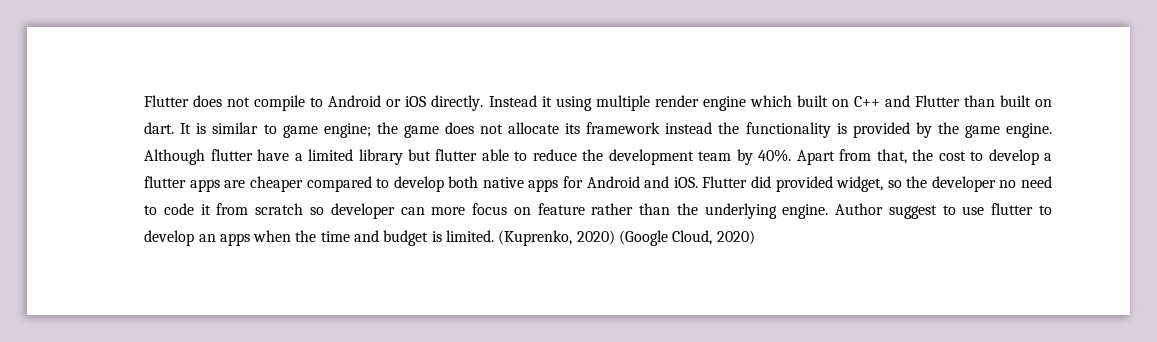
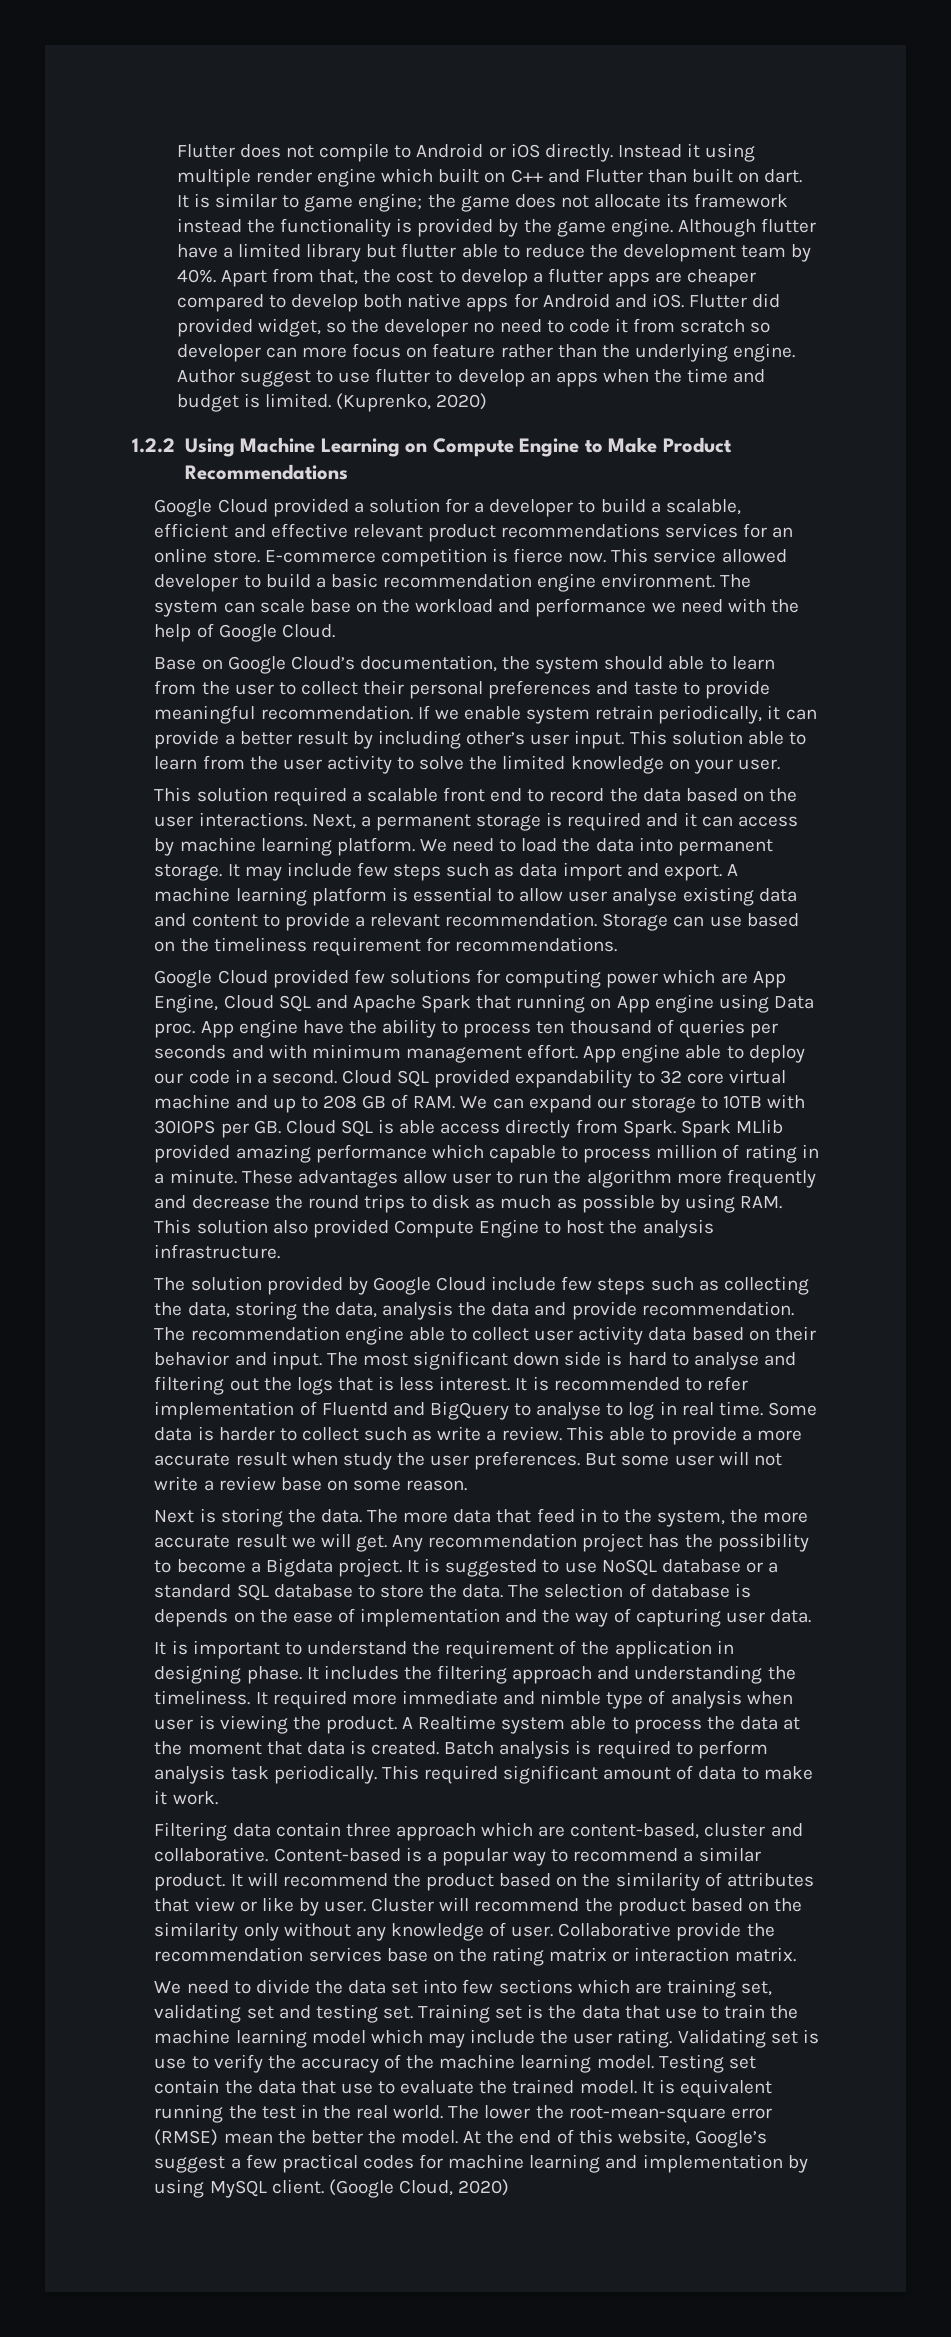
(615, 237) none -> [132,437,732,457] [184,464,348,480] [154,498,741,517] [154,523,794,542] [154,548,787,567] [154,573,752,592] [154,598,799,617] [154,623,335,642] [154,655,775,674] [154,680,770,699] [154,705,817,724] [154,730,806,749] [154,755,780,774] [154,787,798,806] [154,812,798,831] [154,837,773,856] [154,862,738,881] [154,887,797,906] [154,912,799,931] [154,937,618,956] [154,969,786,988] [154,994,814,1013] [154,1019,778,1038] [154,1044,805,1063] [154,1069,786,1088] [154,1094,806,1113] [154,1119,783,1138] [154,1144,819,1163] [154,1169,816,1188] [154,1194,783,1213] [154,1219,714,1238] [154,1244,281,1259] [154,1276,809,1295] [154,1301,794,1320] [154,1326,816,1345] [154,1351,796,1370] [154,1376,748,1395] [154,1401,817,1420] [154,1426,803,1445] [154,1451,782,1470] [154,1476,468,1491] [154,1508,809,1527] [154,1533,809,1552] [154,1558,779,1577] [154,1583,751,1601] [154,1608,811,1627] [154,1640,734,1659] [154,1665,796,1684] [154,1690,793,1709] [154,1715,801,1734] [154,1740,768,1759] [154,1765,813,1784] [154,1790,218,1805] [154,1822,803,1841] [154,1847,761,1866] [154,1872,814,1891] [154,1897,803,1916] [154,1922,775,1941] [154,1947,796,1966] [154,1979,773,1998] [154,2004,799,2023] [154,2029,819,2048] [154,2054,756,2073] [154,2079,772,2098] [154,2104,772,2123] [154,2129,767,2148] [154,2154,808,2173] [154,2179,324,2198] // 1.2.2 Using Machine Learning on Compute Engine to Make Product Recommendations // Google Cloud provided a solution for a developer to build a scalable, efficient and effective relevant product recommendations services for an online store. E-commerce competition is fierce now. This service allowed developer to build a basic recommendation engine environment. The system can scale base on the workload and performance we need with the help of Google Cloud. // Base on Google Cloud’s documentation, the system should able to learn from the user to collect their personal preferences and taste to provide meaningful recommendation. If we enable system retrain periodically, it can provide a better result by including other’s user input. This solution able to learn from the user activity to solve the limited knowledge on your user. // This solution required a scalable front end to record the data based on the user interactions. Next, a permanent storage is required and it can access by machine learning platform. We need to load the data into permanent storage. It may include few steps such as data import and export. A machine learning platform is essential to allow user analyse existing data and content to provide a relevant recommendation. Storage can use based on the timeliness requirement for recommendations. // Google Cloud provided few solutions for computing power which are App Engine, Cloud SQL and Apache Spark that running on App engine using Data proc. App engine have the ability to process ten thousand of queries per seconds and with minimum management effort. App engine able to deploy our code in a second. Cloud SQL provided expandability to 32 core virtual machine and up to 208 GB of RAM. We can expand our storage to 10TB with 30IOPS per GB. Cloud SQL is able access directly from Spark. Spark MLlib provided amazing performance which capable to process million of rating in a minute. These advantages allow user to run the algorithm more frequently and decrease the round trips to disk as much as possible by using RAM. This solution also provided Compute Engine to host the analysis infrastructure. // The solution provided by Google Cloud include few steps such as collecting the data, storing the data, analysis the data and provide recommendation. The recommendation engine able to collect user activity data based on their behavior and input. The most significant down side is hard to analyse and filtering out the logs that is less interest. It is recommended to refer implementation of Fluentd and BigQuery to analyse to log in real time. Some data is harder to collect such as write a review. This able to provide a more accurate result when study the user preferences. But some user will not write a review base on some reason. // Next is storing the data. The more data that feed in to the system, the more accurate result we will get. Any recommendation project has the possibility to become a Bigdata project. It is suggested to use NoSQL database or a standard SQL database to store the data. The selection of database is depends on the ease of implementation and the way of capturing user data. // It is important to understand the requirement of the application in designing phase. It includes the filtering approach and understanding the timeliness. It required more immediate and nimble type of analysis when user is viewing the product. A Realtime system able to process the data at the moment that data is created. Batch analysis is required to perform analysis task periodically. This required significant amount of data to make it work. // Filtering data contain three approach which are content-based, cluster and collaborative. Content-based is a popular way to recommend a similar product. It will recommend the product based on the similarity of attributes that view or like by user. Cluster will recommend the product based on the similarity only without any knowledge of user. Collaborative provide the recommendation services base on the rating matrix or interaction matrix. // We need to divide the data set into few sections which are training set, validating set and testing set. Training set is the data that use to train the machine learning model which may include the user rating. Validating set is use to verify the accuracy of the machine learning model. Testing set contain the data that use to evaluate the trained model. It is equivalent running the test in the real world. The lower the root-mean-square error (RMSE) mean the better the model. At the end of this website, Google’s suggest a few practical codes for machine learning and implementation by using MySQL client.

